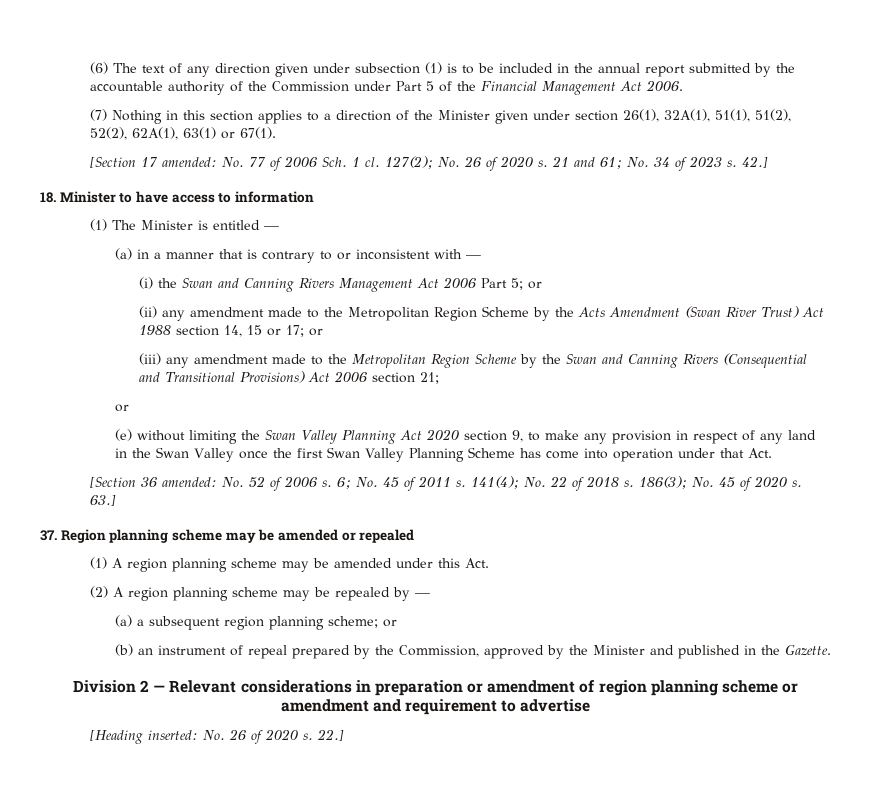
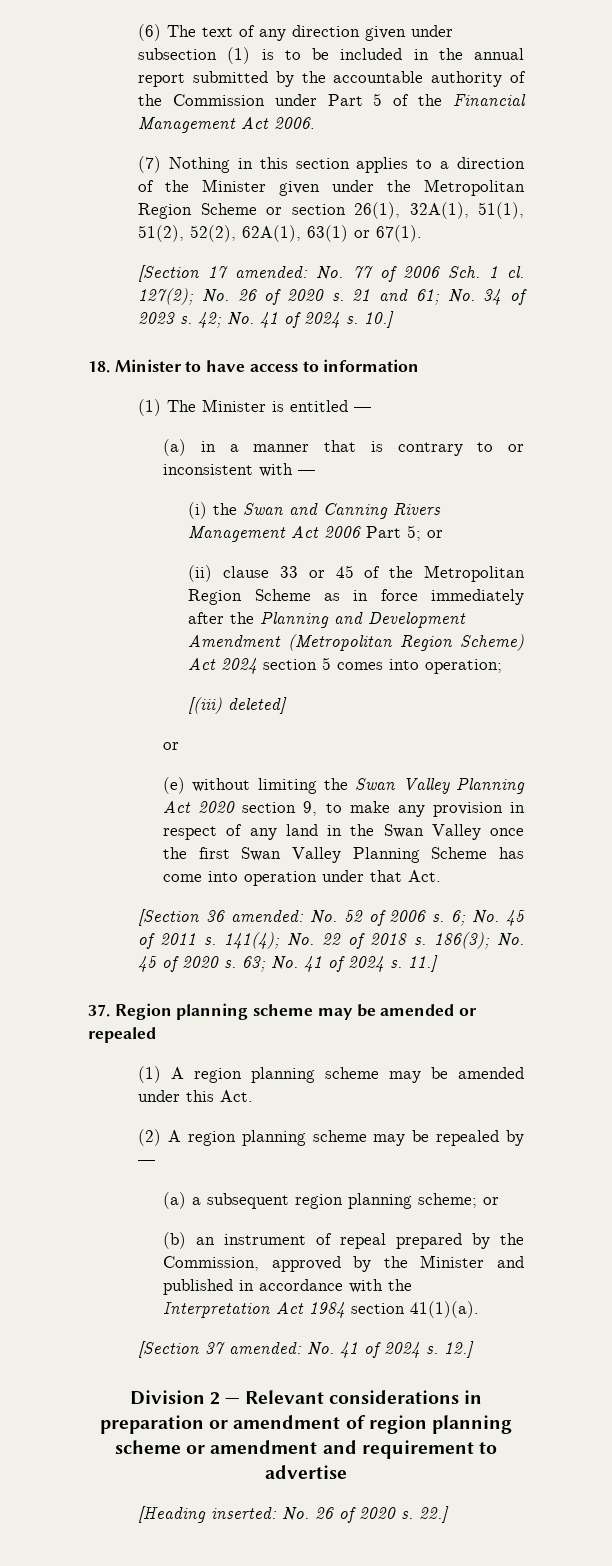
(570, 115) none -> [387,179,525,196] [138,203,283,219] the Metropolitan Region Scheme or
[741,156,768,168] 42.] -> [198,311,395,328] 42; No. 41 of 2024 s. 10.]
[162,306,825,321] [139,325,324,337] [139,353,808,368] [139,371,440,384] any amendment made to the Metropolitan Region Scheme by the Acts Amendment (Swan River Trust) Act 1988 section 14, 15 or 17; or // (iii) any amendment made to the Metropolitan Region Scheme by the Swan and Canning Rivers (Consequential and Transitional Provisions) Act 2006 section 21; -> [223,565,525,582] [188,589,524,605] [188,612,467,628] [188,634,524,651] [188,657,503,674] [188,697,288,714] clause 33 or 45 of the Metropolitan Region Scheme as in force immediately after the Planning and Development Amendment (Metropolitan Region Scheme) Act 2024 section 5 comes into operation; // [(iii) deleted]
[89,495,116,506] 63.] -> [242,955,439,972] 63; No. 41 of 2024 s. 11.]
[760,645,831,656] the Gazette. -> [259,1279,413,1293] [163,1301,480,1318] [138,1341,475,1358] accordance with the Interpretation Act 1984 section 41(1)(a). // [Section 37 amended: No. 41 of 2024 s. 12.]

